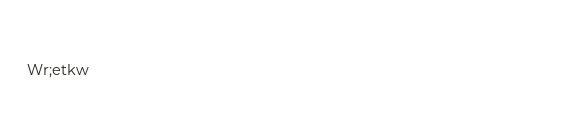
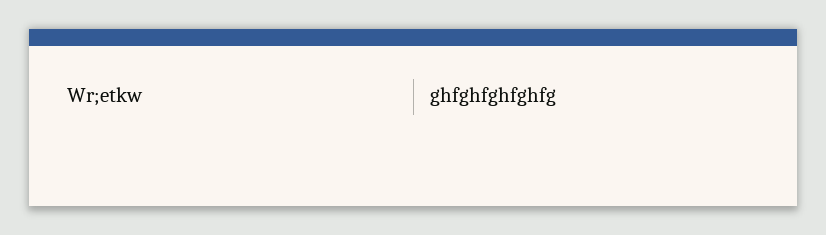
(89, 71) none -> [430,87,556,106] // ghfghfghfghfg

